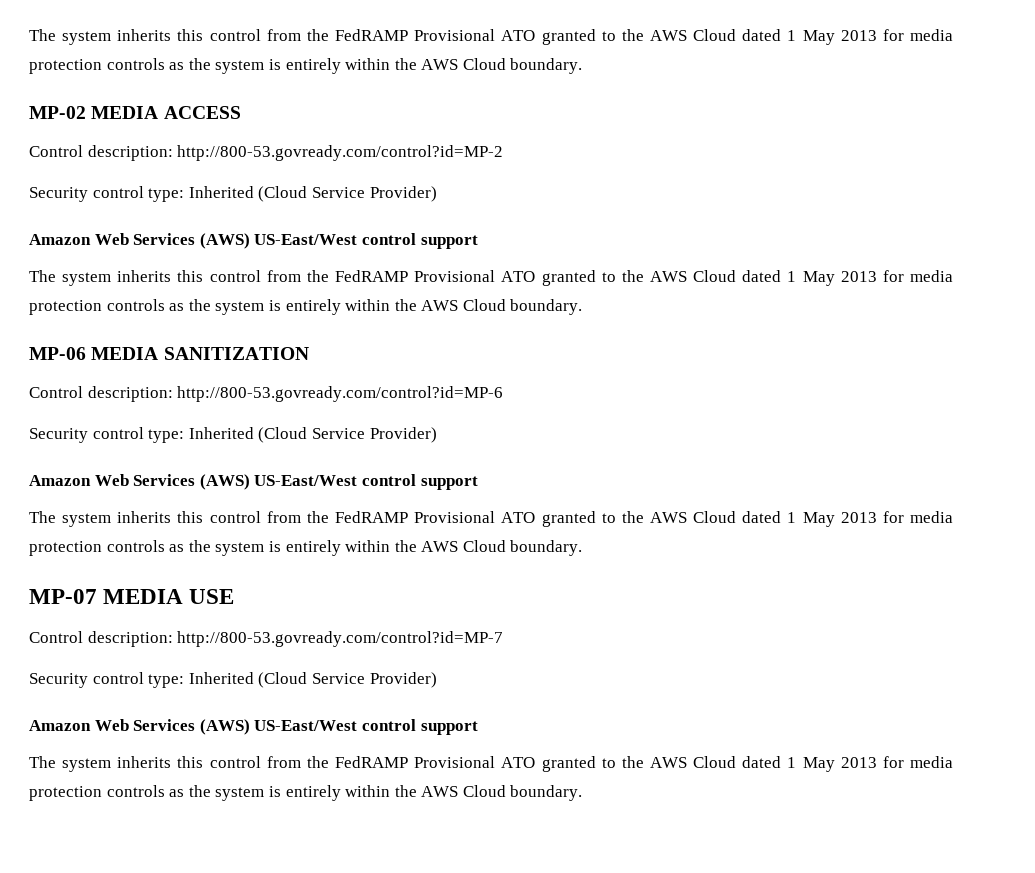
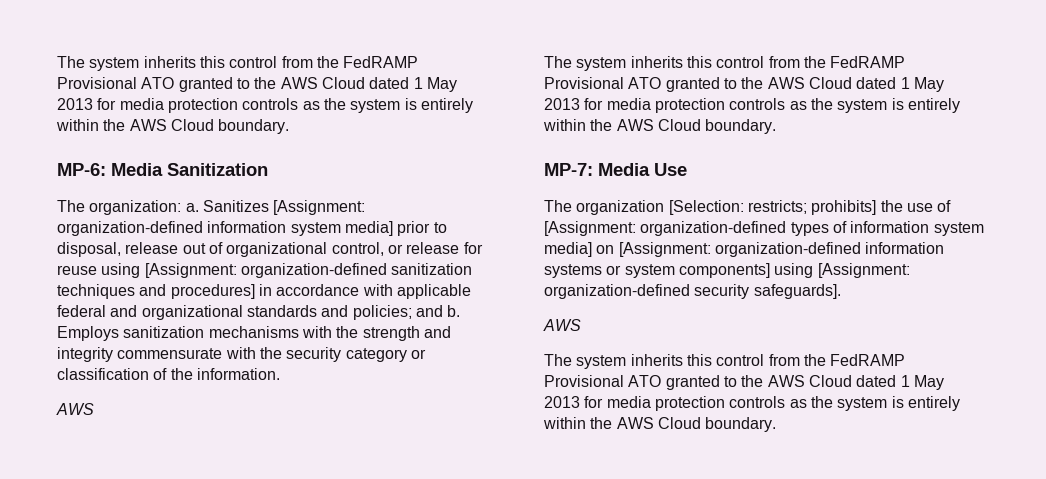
[29,106,241,119] [29,145,504,161] [29,186,437,202] [29,233,478,249] MP-02 MEDIA ACCESS // Control description: http://800-53.govready.com/control?id=MP-2 // Security control type: Inherited (Cloud Service Provider) // Amazon Web Services (AWS) US-East/West control support -> [57,163,268,176] [57,200,366,215] [57,221,447,236] [57,242,483,257] [57,263,473,278] [57,284,471,299] [57,305,461,320] [57,326,451,341] [57,347,426,362] [57,368,280,380] [56,403,94,415] MP-6: Media Sanitization // The organization: a. Sanitizes [Assignment: organization-defined information system media] prior to disposal, release out of organizational control, or release for reuse using [Assignment: organization-defined sanitization techniques and procedures] in accordance with applicable federal and organizational standards and policies; and b. Employs sanitization mechanisms with the strength and integrity commensurate with the security category or classification of the information. // AWS
[29,347,309,360] [29,386,504,402] [29,427,437,443] [29,474,478,490] MP-06 MEDIA SANITIZATION // Control description: http://800-53.govready.com/control?id=MP-6 // Security control type: Inherited (Cloud Service Provider) // Amazon Web Services (AWS) US-East/West control support -> [544,163,687,176] [544,200,952,215] [544,221,984,236] [544,242,945,257] [544,263,910,278] [544,284,841,299] [543,319,581,331] MP-7: Media Use // The organization [Selection: restricts; prohibits] the use of [Assignment: organization-defined types of information system media] on [Assignment: organization-defined information systems or system components] using [Assignment: organization-defined security safeguards]. // AWS
[29,589,235,604] [29,631,504,647] [29,672,437,688] [29,719,478,735] [29,756,953,772] [29,785,583,801] // MP-07 MEDIA USE // Control description: http://800-53.govready.com/control?id=MP-7 // Security control type: Inherited (Cloud Service Provider) // Amazon Web Services (AWS) US-East/West control support // The system inherits this control from the FedRAMP Provisional ATO granted to the AWS Cloud dated 1 May 2013 for media protection controls as the system is entirely within the AWS Cloud boundary. -> (777, 424) none

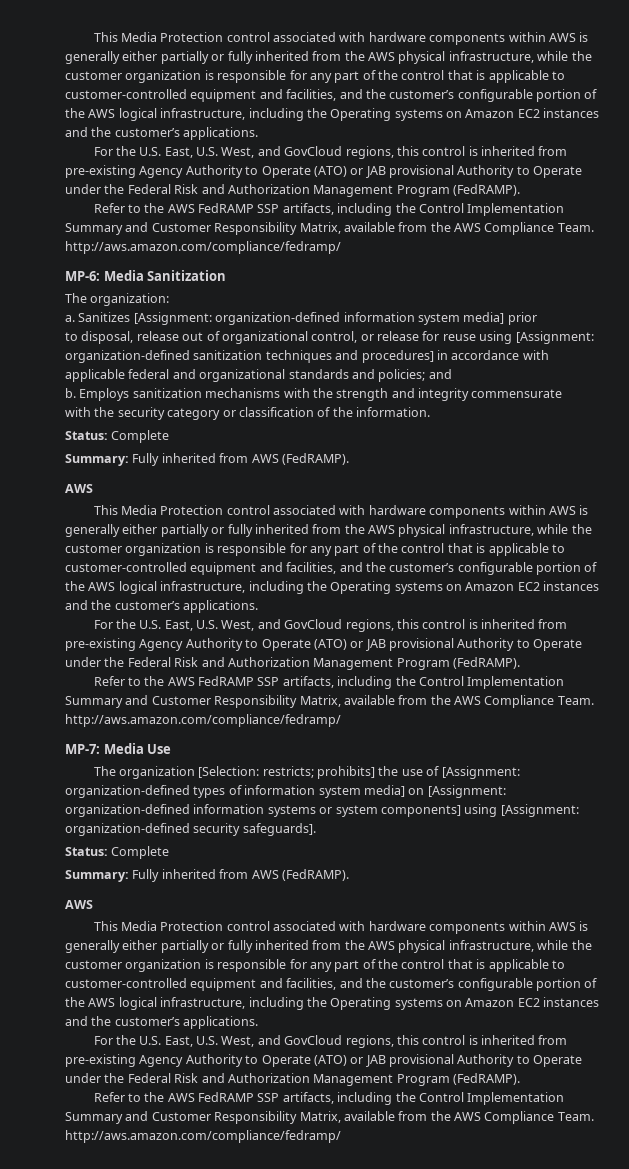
[57,56,419,71] [57,77,457,92] [57,98,473,113] [56,119,290,134] The system inherits this control from the FedRAMP Provisional ATO granted to the AWS Cloud dated 1 May 2013 for media protection controls as the system is entirely within the AWS Cloud boundary. -> [93,32,589,45] [65,51,592,64] [65,70,565,83] [65,89,598,102] [65,108,600,121] [65,127,259,140] [93,146,568,159] [65,165,583,178] [65,184,520,197] [93,203,565,216] [65,222,594,235] [65,241,341,254] This Media Protection control associated with hardware components within AWS is generally either partially or fully inherited from the AWS physical infrastructure, while the customer organization is responsible for any part of the control that is applicable to customer-controlled equipment and facilities, and the customer’s configurable portion of the AWS logical infrastructure, including the Operating systems on Amazon EC2 instances and the customer’s applications. // For the U.S. East, U.S. West, and GovCloud regions, this control is inherited from pre-existing Agency Authority to Operate (ATO) or JAB provisional Authority to Operate under the Federal Risk and Authorization Management Program (FedRAMP). // Refer to the AWS FedRAMP SSP artifacts, including the Control Implementation Summary and Customer Responsibility Matrix, available from the AWS Compliance Team. http://aws.amazon.com/compliance/fedramp/
(182, 207) none -> (170, 299) //
(431, 228) none -> (537, 318) //
(443, 311) none -> (452, 374) //
(223, 353) none -> (563, 393) //
[56,403,94,415] [544,56,906,71] [544,77,944,92] [544,98,960,113] [543,119,777,134] AWS // The system inherits this control from the FedRAMP Provisional ATO granted to the AWS Cloud dated 1 May 2013 for media protection controls as the system is entirely within the AWS Cloud boundary. -> [65,430,170,443] [65,453,349,466] [65,484,93,493] [93,505,589,518] [65,524,592,537] [65,543,565,556] [65,562,598,575] [65,581,600,594] [65,600,259,613] [93,619,568,632] [65,638,583,651] [65,657,520,670] [93,676,565,689] [65,695,594,708] [65,714,341,727] Status: Complete // Summary: Fully inherited from AWS (FedRAMP). // AWS // This Media Protection control associated with hardware components within AWS is generally either partially or fully inherited from the AWS physical infrastructure, while the customer organization is responsible for any part of the control that is applicable to customer-controlled equipment and facilities, and the customer’s configurable portion of the AWS logical infrastructure, including the Operating systems on Amazon EC2 instances and the customer’s applications. // For the U.S. East, U.S. West, and GovCloud regions, this control is inherited from pre-existing Agency Authority to Operate (ATO) or JAB provisional Authority to Operate under the Federal Risk and Authorization Management Program (FedRAMP). // Refer to the AWS FedRAMP SSP artifacts, including the Control Implementation Summary and Customer Responsibility Matrix, available from the AWS Compliance Team. http://aws.amazon.com/compliance/fedramp/
[543,319,581,331] [544,354,906,369] [544,375,944,390] [544,396,960,411] [543,417,777,432] AWS // The system inherits this control from the FedRAMP Provisional ATO granted to the AWS Cloud dated 1 May 2013 for media protection controls as the system is entirely within the AWS Cloud boundary. -> [65,846,170,859] [65,869,349,882] [65,900,93,909] [93,921,589,934] [65,940,592,953] [65,959,565,972] [65,978,598,991] [65,997,600,1010] [65,1016,259,1029] [93,1035,568,1048] [65,1054,583,1067] [65,1073,520,1086] [93,1092,565,1105] [65,1111,594,1124] [65,1130,341,1143] Status: Complete // Summary: Fully inherited from AWS (FedRAMP). // AWS // This Media Protection control associated with hardware components within AWS is generally either partially or fully inherited from the AWS physical infrastructure, while the customer organization is responsible for any part of the control that is applicable to customer-controlled equipment and facilities, and the customer’s configurable portion of the AWS logical infrastructure, including the Operating systems on Amazon EC2 instances and the customer’s applications. // For the U.S. East, U.S. West, and GovCloud regions, this control is inherited from pre-existing Agency Authority to Operate (ATO) or JAB provisional Authority to Operate under the Federal Risk and Authorization Management Program (FedRAMP). // Refer to the AWS FedRAMP SSP artifacts, including the Control Implementation Summary and Customer Responsibility Matrix, available from the AWS Compliance Team. http://aws.amazon.com/compliance/fedramp/

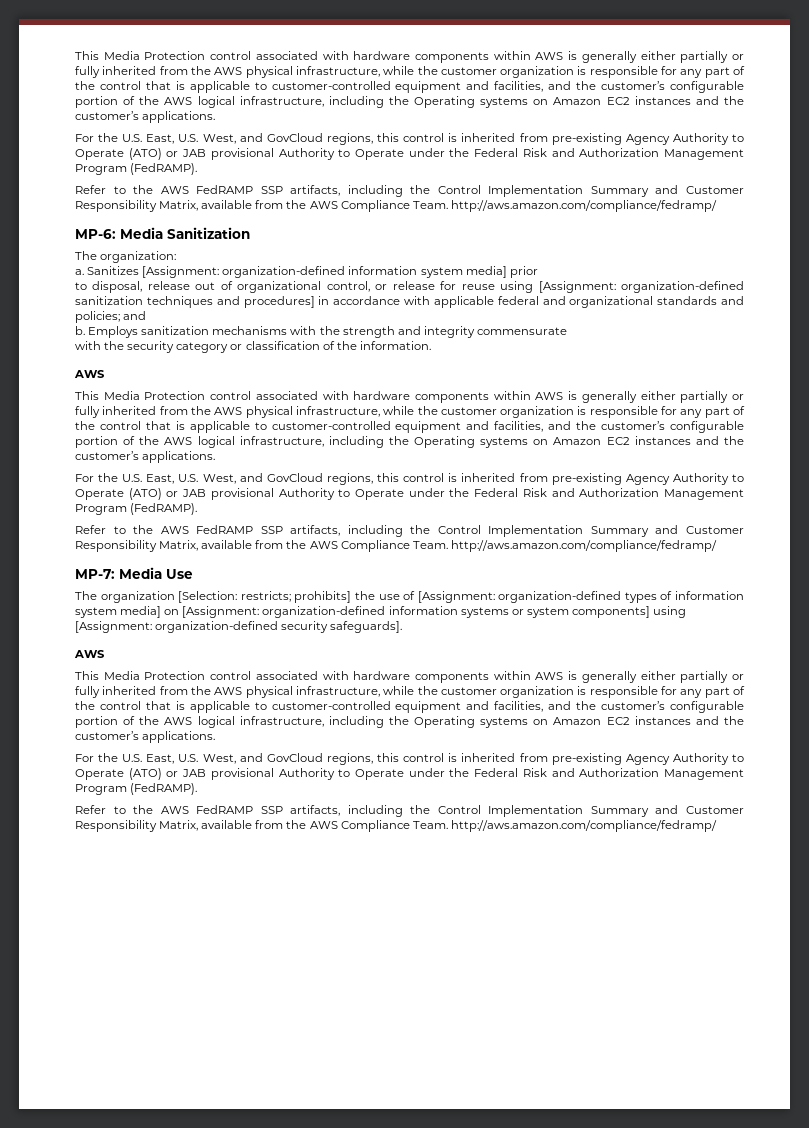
[65,430,170,443] [65,453,349,466] // Status: Complete // Summary: Fully inherited from AWS (FedRAMP). -> (431, 345) none
[65,846,170,859] [65,869,349,882] // Status: Complete // Summary: Fully inherited from AWS (FedRAMP). -> (403, 627) none

